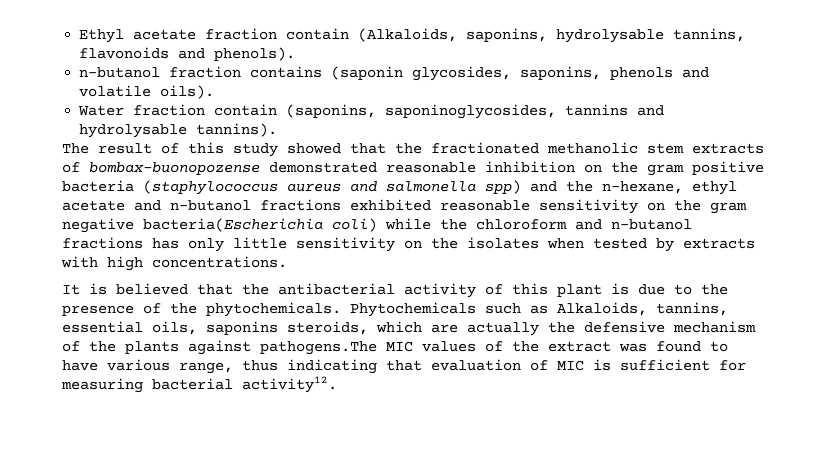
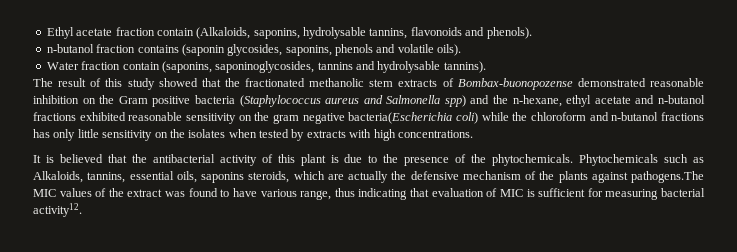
[89,162,260,175] bombax-buonopozense -> [457,78,573,90] Bombax-buonopozense
[647,164,684,176] gram -> [118,96,148,104] Gram
[143,180,278,195] (staphylococcus -> [239,95,321,107] (Staphylococcus
[386,181,476,192] salmonella -> [386,95,441,104] Salmonella

